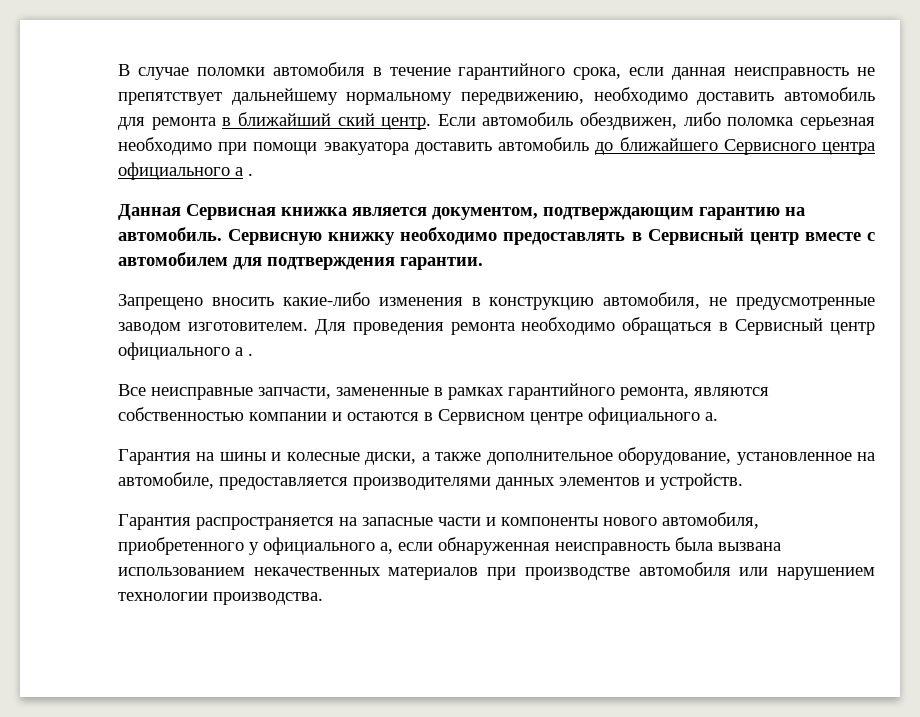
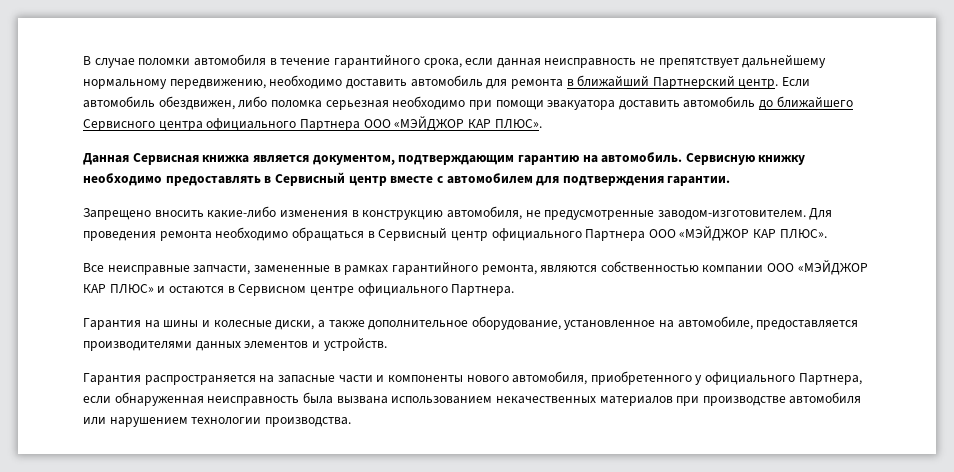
[337,113,375,126] ский -> [652,75,735,89] Партнерский
[235,167,253,176] а . -> [299,116,542,131] Партнера ООО «МЭЙДЖОР КАР ПЛЮС».
[118,322,308,335] заводом изготовителем. -> [657,210,806,220] заводом-изготовителем.
[235,347,253,356] а . -> [585,226,827,241] Партнера ООО «МЭЙДЖОР КАР ПЛЮС».
(327, 416) none -> [767,260,868,275] [83,284,154,294] ООО «МЭЙДЖОР КАР ПЛЮС»
[705,412,718,421] а. -> [451,284,515,296] Партнера.
[380,542,393,554] а, -> [798,373,862,385] Партнера,

